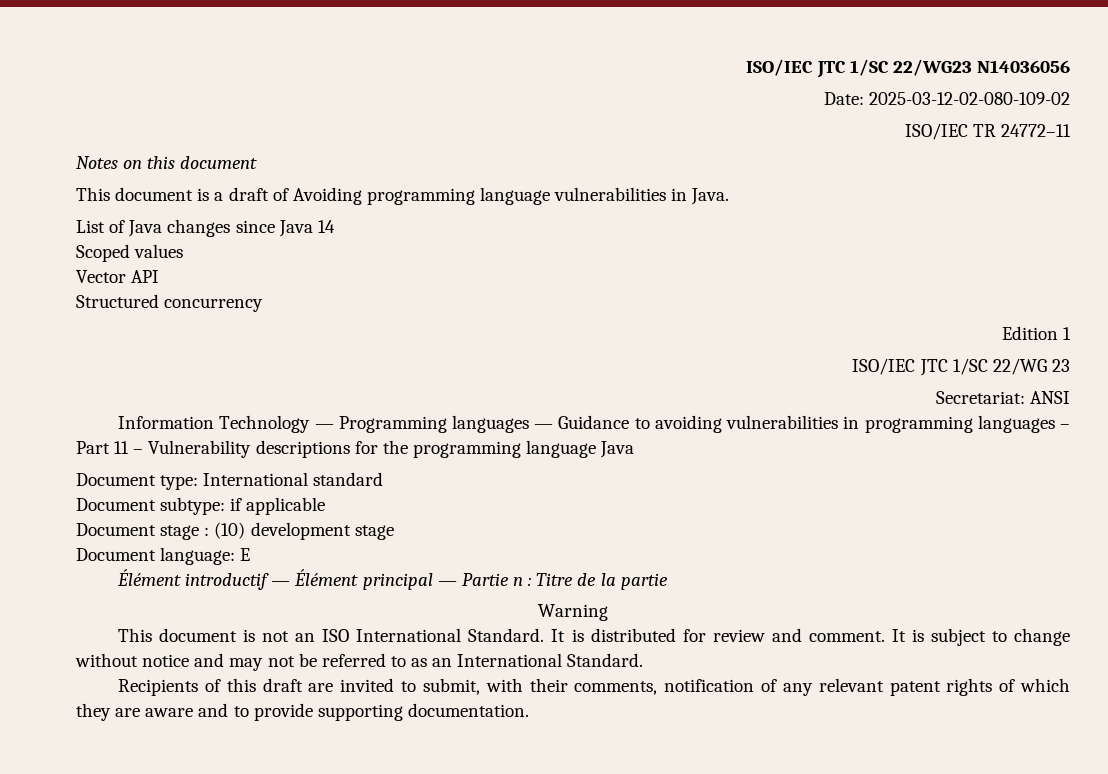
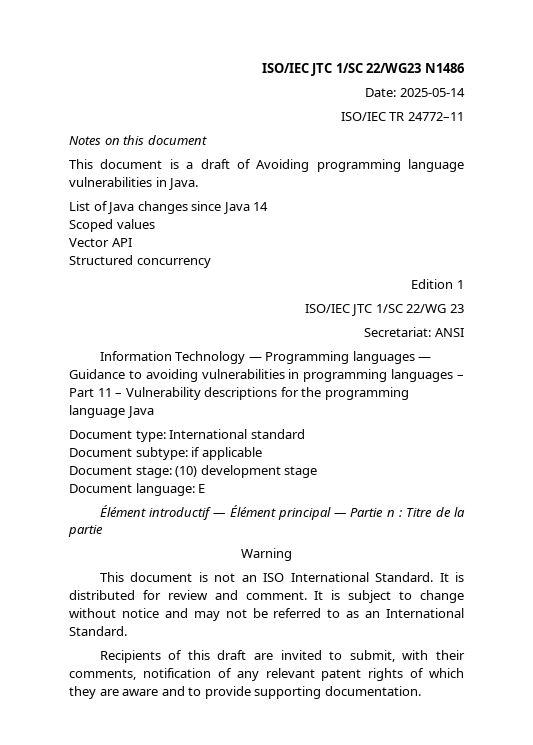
[977,60,1070,73] N14036056 -> [425,63,464,73] N1486
[869,92,1070,105] 2025-03-12-02-080-109-02 -> [400,88,465,97] 2025-05-14
[160,525,210,540] stage : -> [135,466,172,478] stage:

